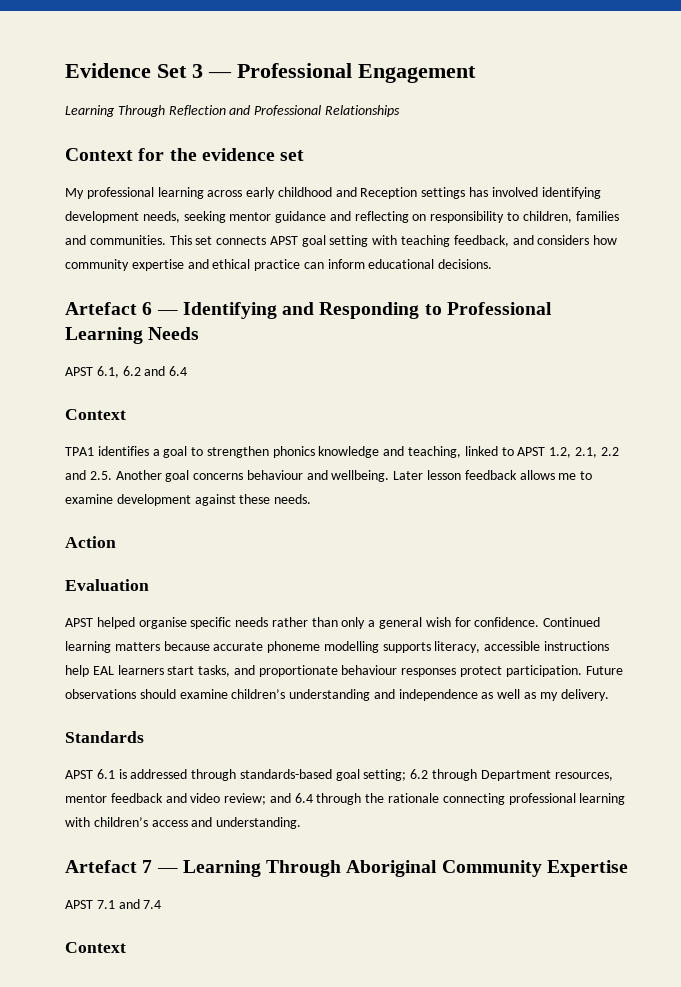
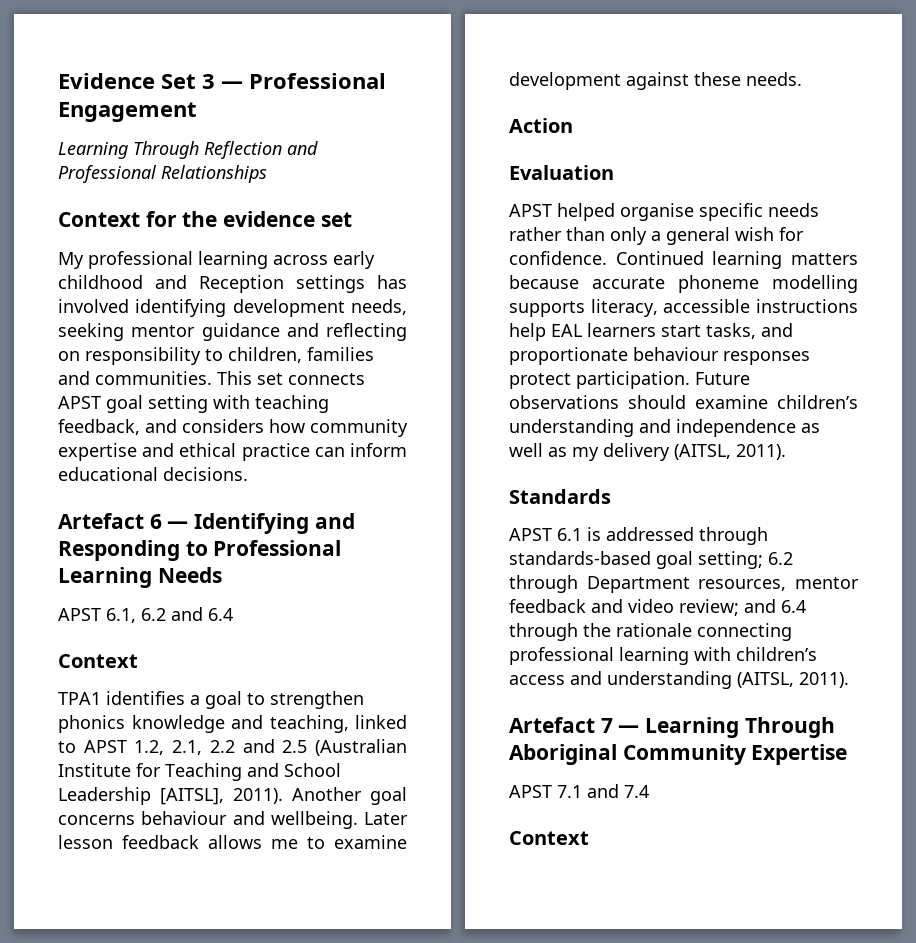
[89,471,112,480] 2.5. -> [282,739,407,756] [58,763,341,781] [58,787,283,805] 2.5 (Australian Institute for Teaching and School Leadership [AITSL], 2011).
[560,689,609,701] delivery. -> [603,443,786,461] delivery (AITSL, 2011).
[216,817,302,829] understanding. -> [607,671,849,689] understanding (AITSL, 2011).

